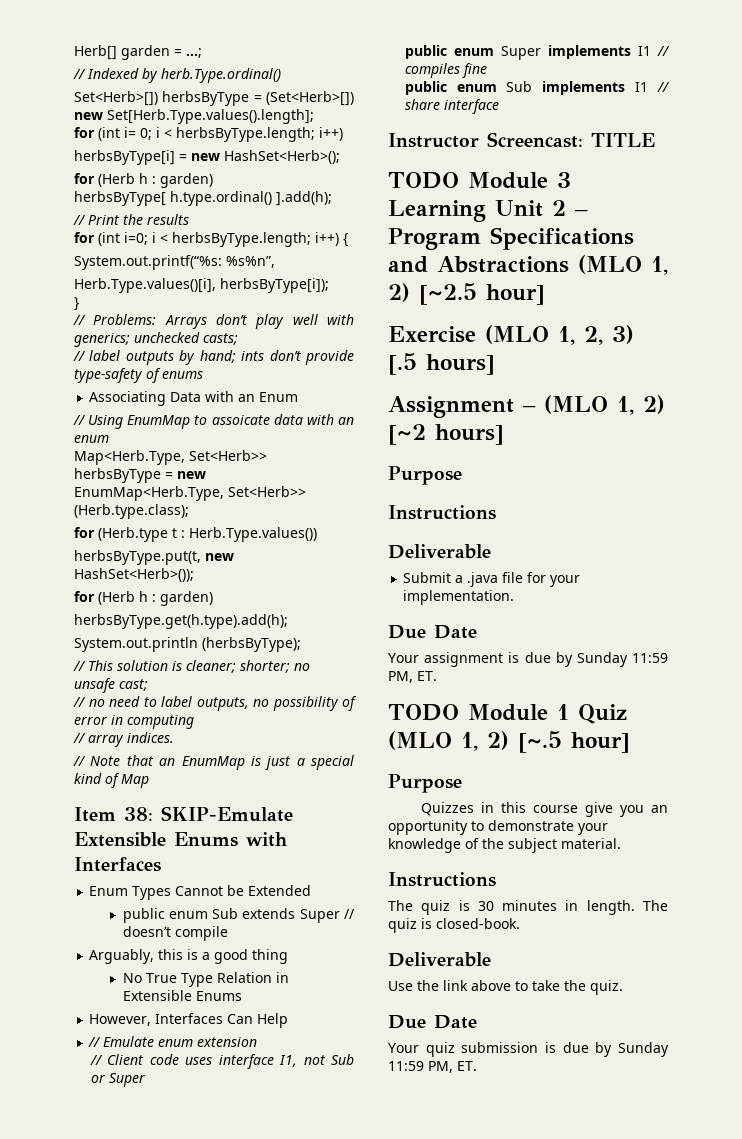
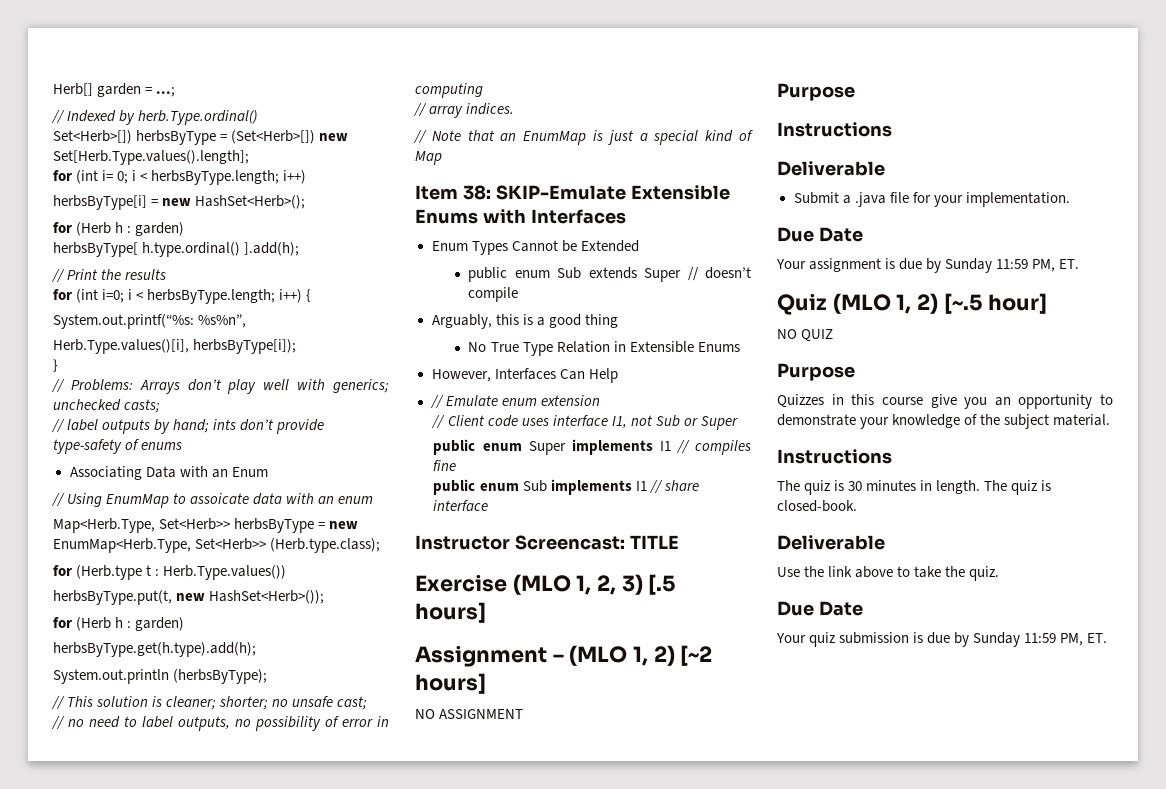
[388,172,571,189] [388,200,588,222] [388,227,634,250] [388,255,668,275] [388,283,545,305] // TODO Module 3 Learning Unit 2 – Program Specifications and Abstractions (MLO 1, 2) [~2.5 hour] -> (679, 542) none
(504, 434) none -> [415,709,524,719] // NO ASSIGNMENT
[388,704,569,721] TODO Module 1 -> (1080, 264) none
(630, 742) none -> [777,329,834,342] // NO QUIZ

